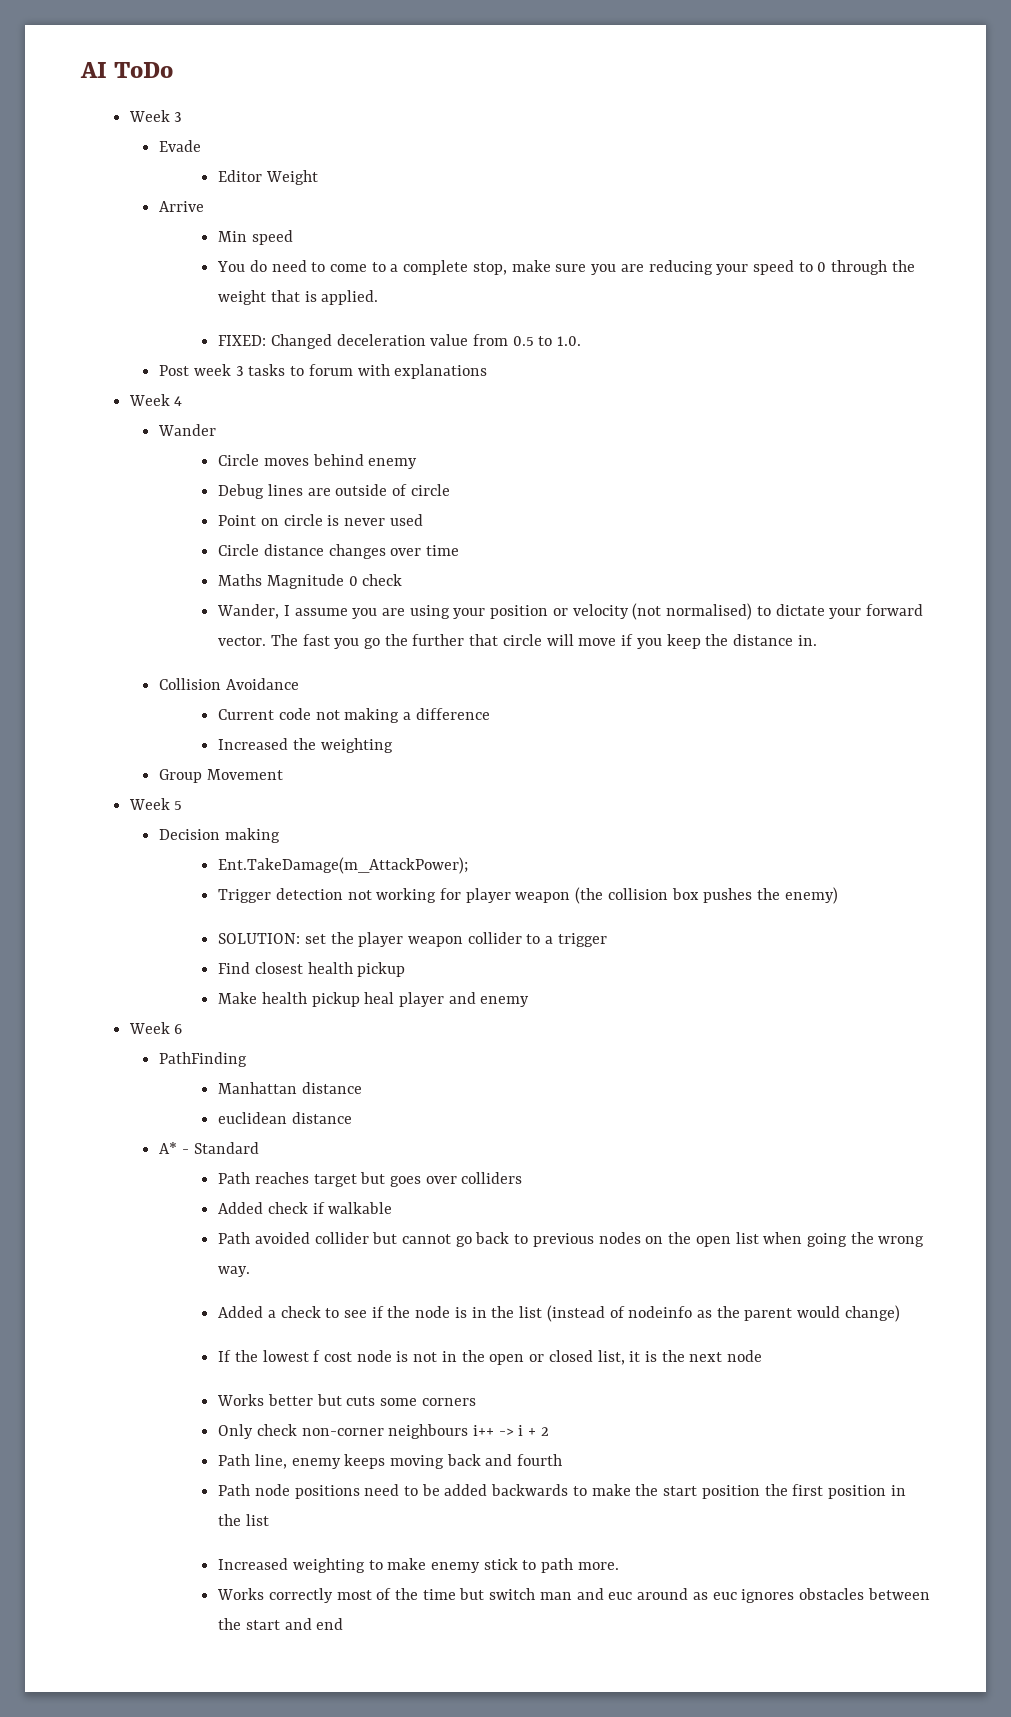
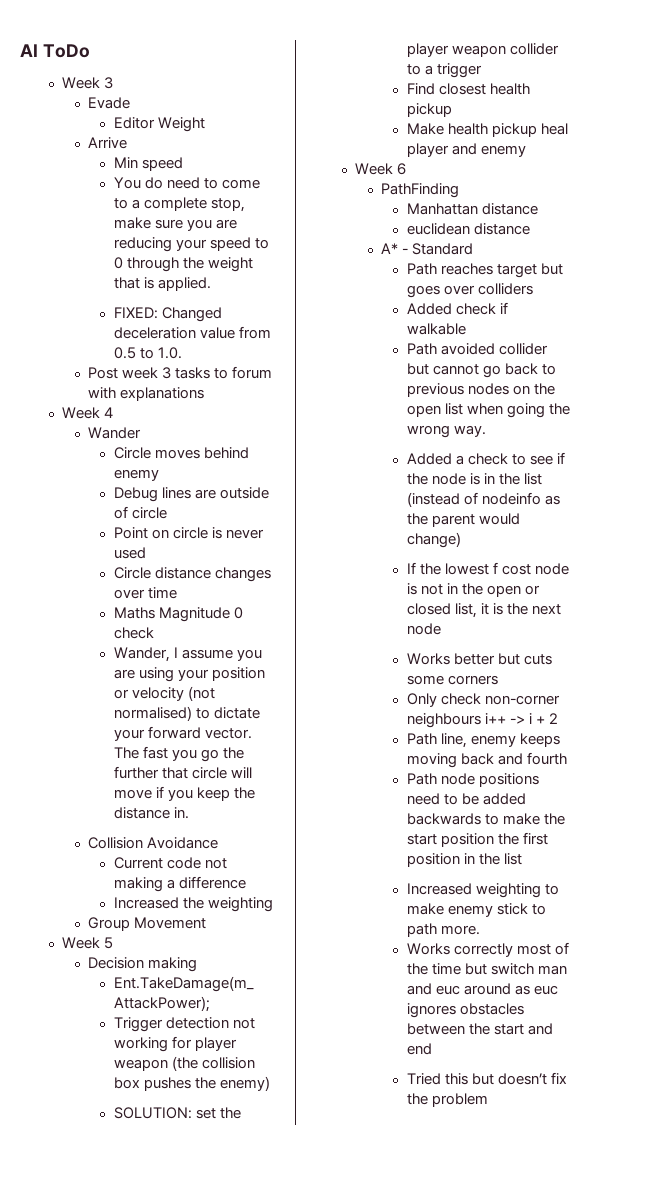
(344, 1624) none -> [406,1072,567,1085] [406,1093,488,1107] // Tried this but doesn’t fix the problem

